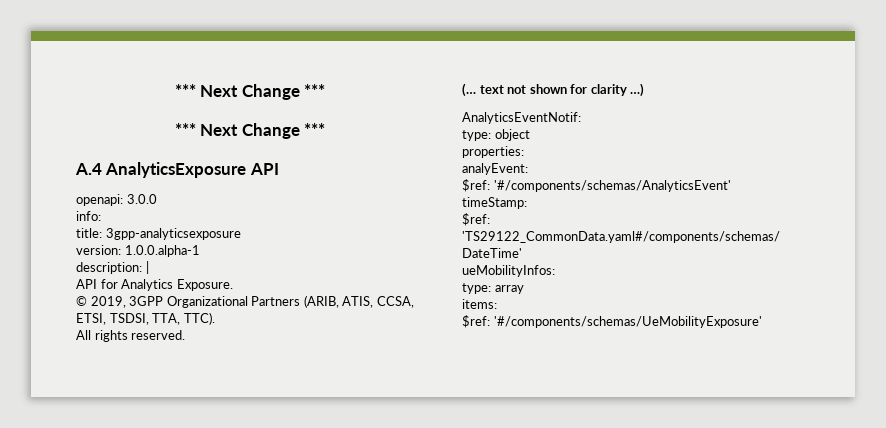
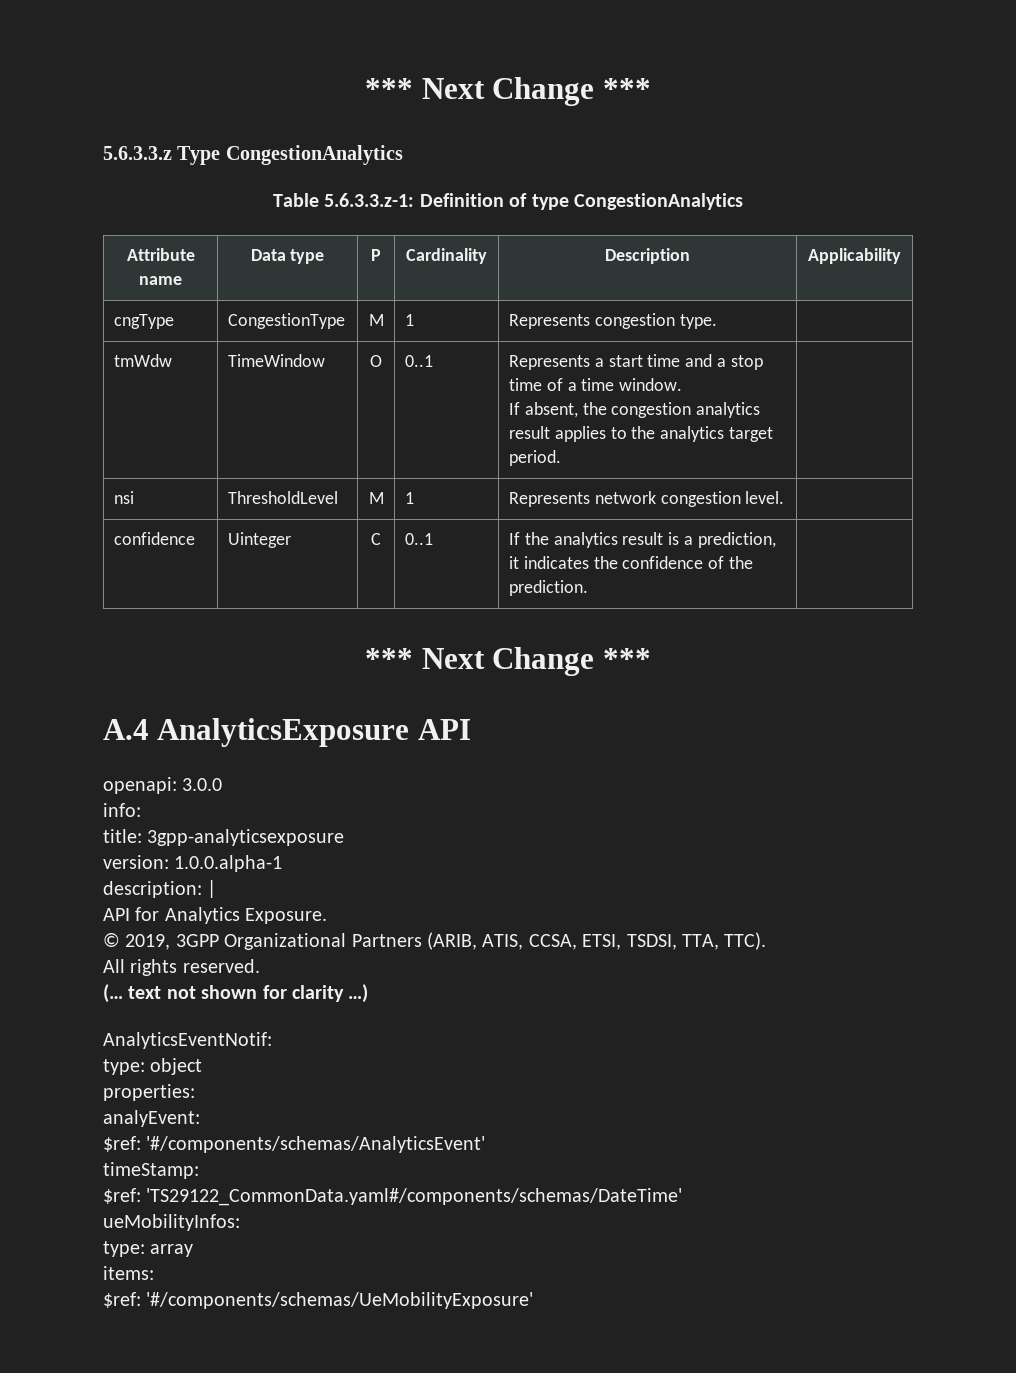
[174,84,326,100] *** Next Change *** -> [365,77,651,106] [103,145,403,165] [273,193,743,210] [126,248,195,261] [139,276,182,285] [250,249,325,264] [371,249,381,261] [406,248,487,264] [605,248,690,264] [808,248,901,264] [113,314,174,329] [227,313,345,329] [368,314,384,326] [404,314,414,326] [508,313,717,329] [113,354,172,367] [227,354,325,367] [370,355,382,367] [404,355,433,367] [508,354,763,370] [508,378,683,391] [508,402,761,418] [508,426,774,442] [508,450,561,466] [113,491,134,504] [227,491,338,504] [368,492,384,504] [404,492,414,504] [508,491,785,507] [113,532,195,545] [227,532,291,548] [371,533,381,545] [404,533,433,545] [508,532,776,548] [508,556,754,569] [508,580,588,596] *** Next Change *** // 5.6.3.3.z Type CongestionAnalytics // Table 5.6.3.3.z-1: Definition of type CongestionAnalytics // Attribute name | Data type | P | Cardinality | Description | Applicability // cngType | CongestionType | M | 1 | Represents congestion type. | // tmWdw | TimeWindow | O | 0..1 | Represents a start time and a stop time of a time window. // If absent, the congestion analytics result applies to the analytics target period. | // nsi | ThresholdLevel | M | 1 | Represents network congestion level. | // confidence | Uinteger | C | 0..1 | If the analytics result is a prediction, it indicates the confidence of the prediction. |

